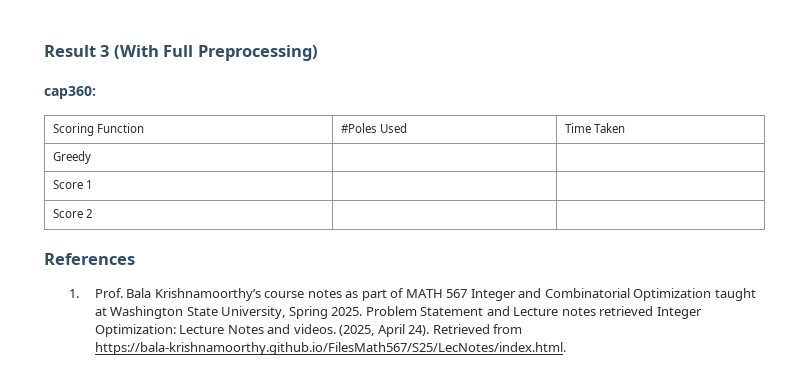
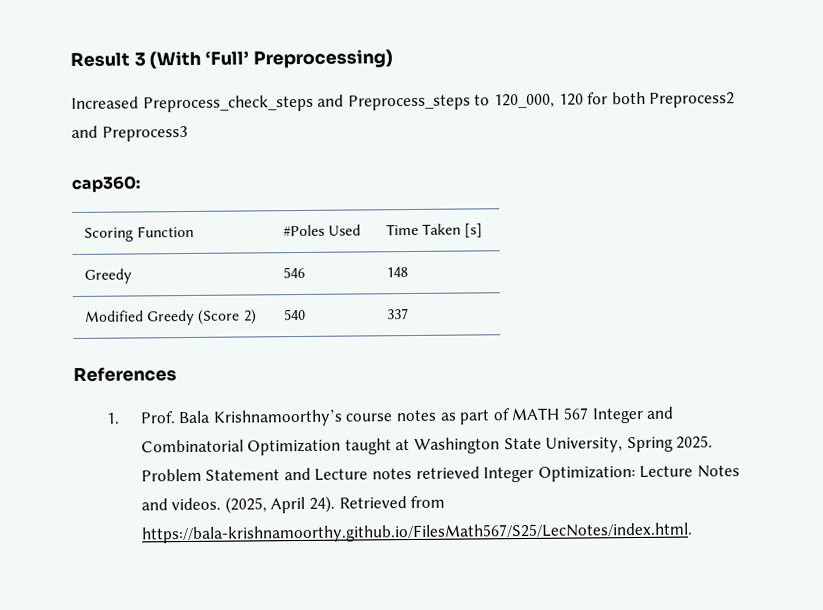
[163,45,194,57] Full -> [205,51,250,66] ‘Full’
(318, 53) none -> [71,91,736,113] [71,125,188,142] // Increased Preprocess_check_steps and Preprocess_steps to 120_000, 120 for both Preprocess2 and Preprocess3
(626, 128) none -> [464,223,484,238] [s]
[53,180,94,189] [53,209,94,218] | // Score 1 | | // Score 2 | | -> [282,266,305,279] [385,267,408,278] [84,309,257,326] [283,308,306,321] [386,308,409,320] 546 | 148 // Modified Greedy (Score 2) | 540 | 337

